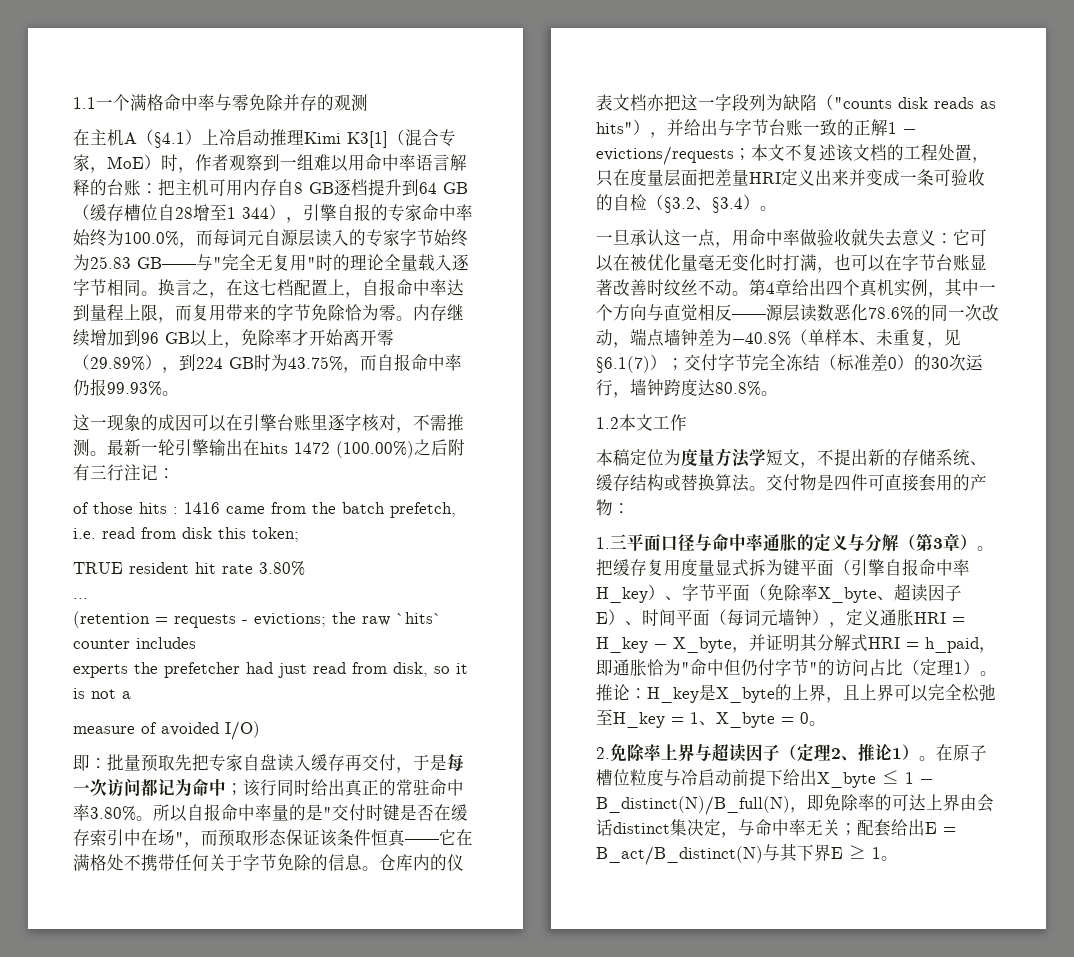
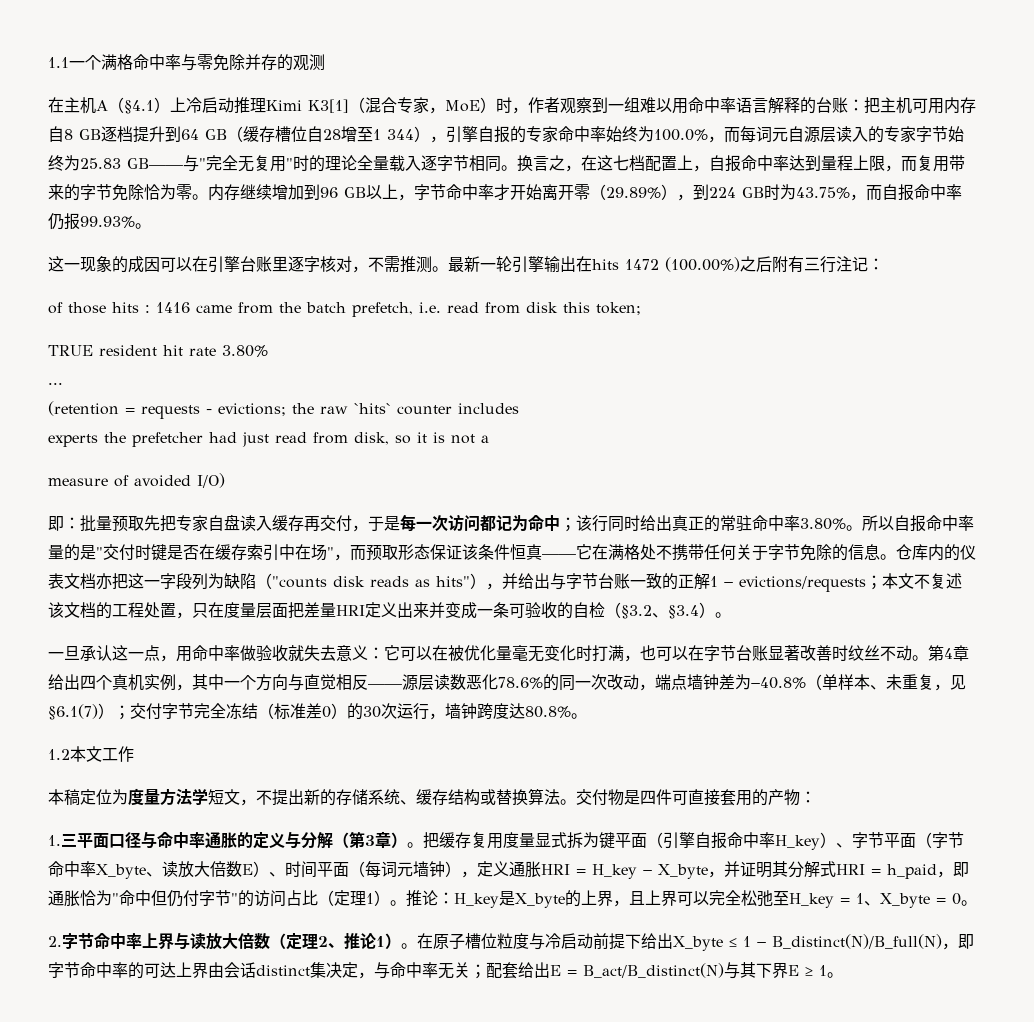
[241,329,275,346] 免除 -> [414,184,478,200] 字节命中
[767,584,962,603] 免除率X_byte、超读因子 -> [932,832,964,848] [48,861,242,879] 字节命中率X_byte、读放大倍数
[610,743,780,762] 免除率上界与超读因子 -> [62,933,270,950] 字节命中率上界与读放大倍数
[824,794,858,811] 免除 -> [48,962,112,978] 字节命中

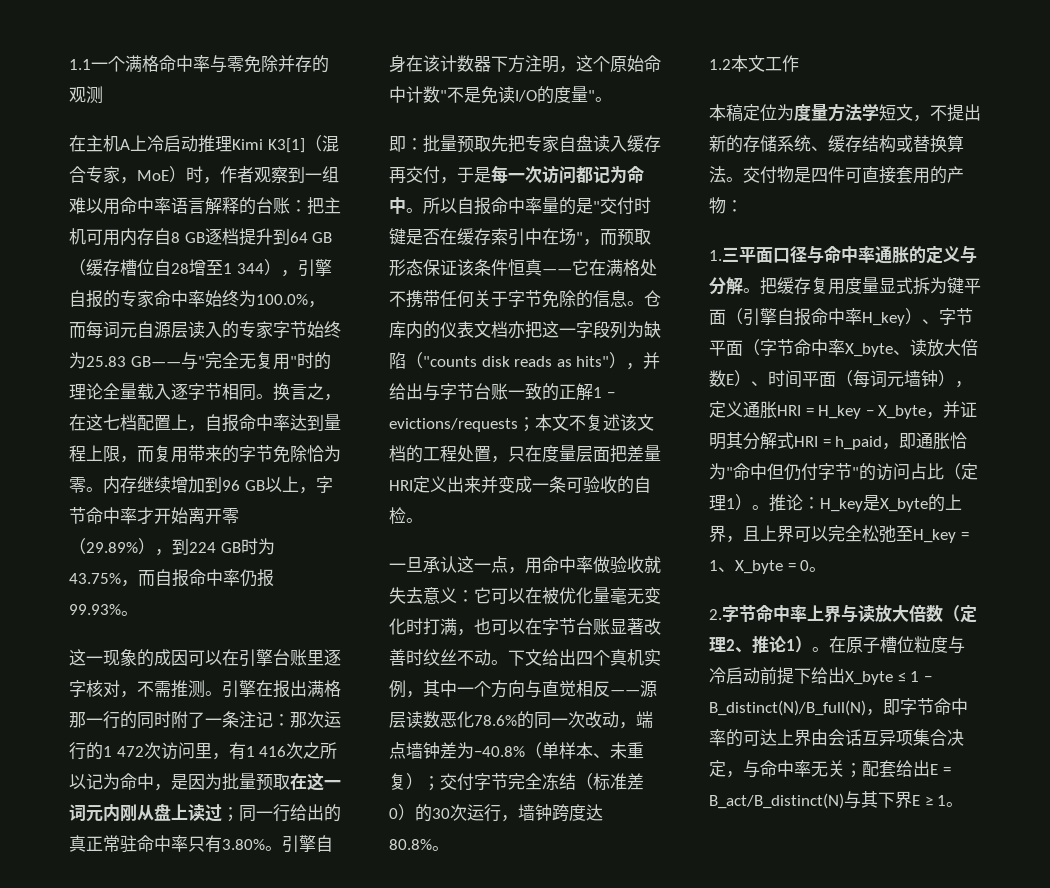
[108,97,170,114] （§4.1） -> (130, 144) none
[448,256,884,273] [48,302,641,317] [48,345,268,357] [48,382,63,385] [48,401,519,419] [48,432,489,447] [48,473,225,488] 最新一轮引擎输出在hits 1472 (100.00%)之后附有三行注记： // of those hits : 1416 came from the batch prefetch, i.e. read from disk this token; // TRUE resident hit rate 3.80% // ... // (retention = requests - evictions; the raw `hits` counter includes // experts the prefetcher had just read from disk, so it is not a // measure of avoided I/O) -> [222,680,341,698] [69,711,341,729] [69,742,338,760] [69,772,341,791] [69,803,341,822] [69,835,333,853] [389,55,661,73] [389,86,612,104] 引擎在报出满格那一行的同时附了一条注记：那次运行的1 472次访问里，有1 416次之所以记为命中，是因为批量预取在这一词元内刚从盘上读过；同一行给出的真正常驻命中率只有3.80%。引擎自身在该计数器下方注明，这个原始命中计数"不是免读I/O的度量"。
[560,515,846,532] ；该行同时给出真正的常驻命中率3.80% -> (406, 205) none
[605,602,715,619] （§3.2、§3.4） -> (406, 515) none
[928,645,969,661] 第4章 -> [508,649,542,666] 下文
[934,675,966,691] [48,704,98,720] ，见§6.1(7) -> (406, 781) none
[333,831,407,848] （第3章） -> (743, 286) none
[256,962,326,978] distinct集 -> [862,729,947,746] 互异项集合

